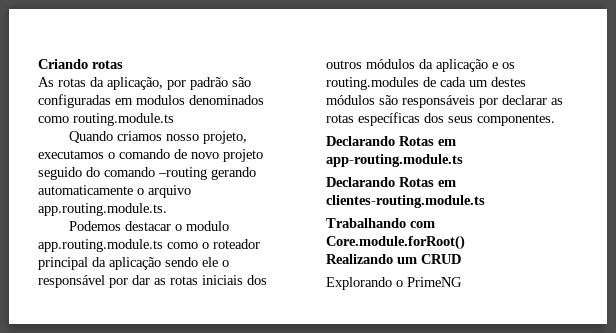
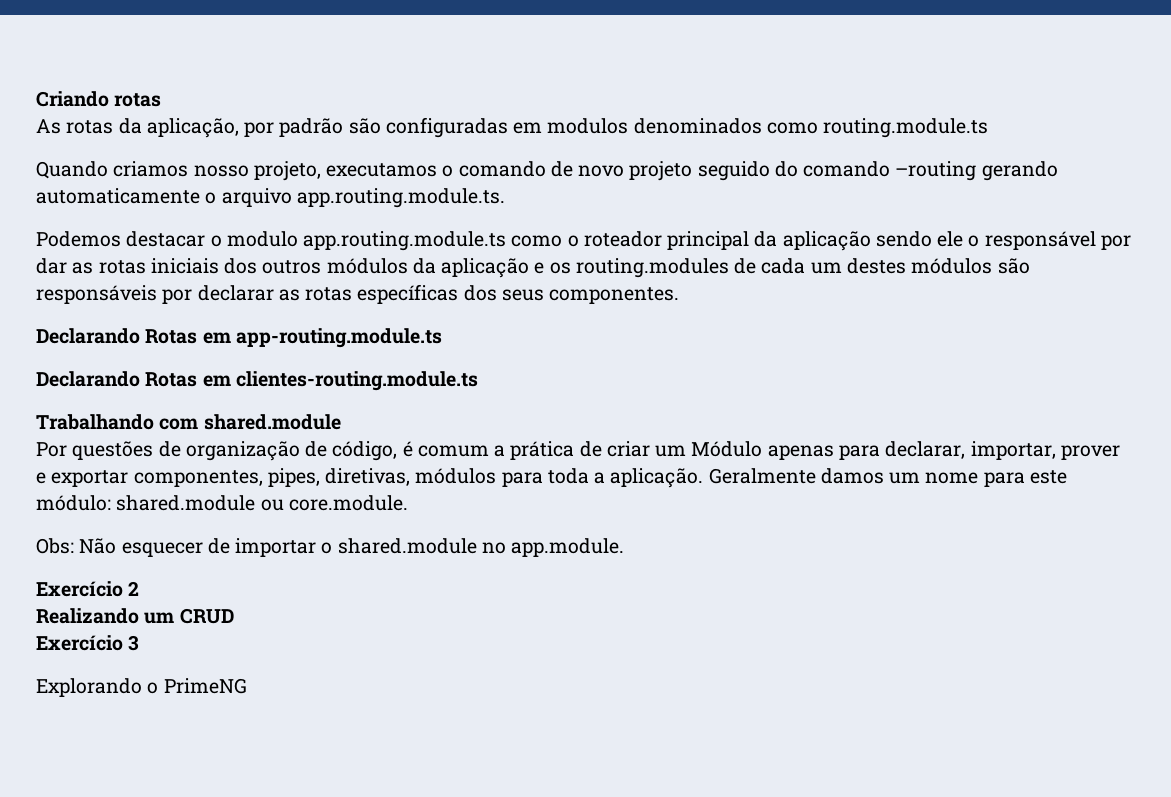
[326,235,465,250] Core.module.forRoot() -> [203,414,341,430] [36,441,1120,461] [36,468,1067,488] [36,495,408,511] [36,538,625,557] [36,581,140,597] shared.module // Por questões de organização de código, é comum a prática de criar um Módulo apenas para declarar, importar, prover e exportar componentes, pipes, diretivas, módulos para toda a aplicação. Geralmente damos um nome para este módulo: shared.module ou core.module. // Obs: Não esquecer de importar o shared.module no app.module. // Exercício 2
(461, 259) none -> [36,635,140,651] // Exercício 3

